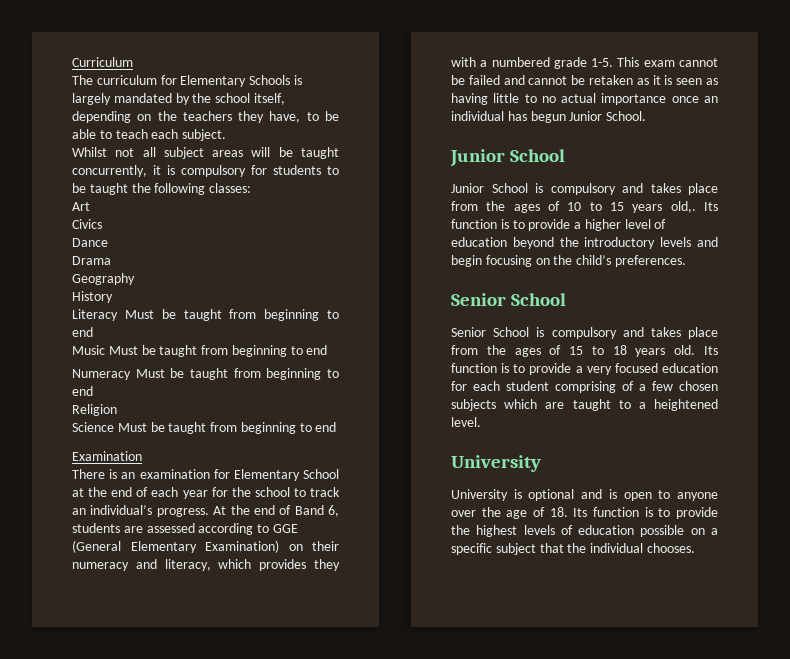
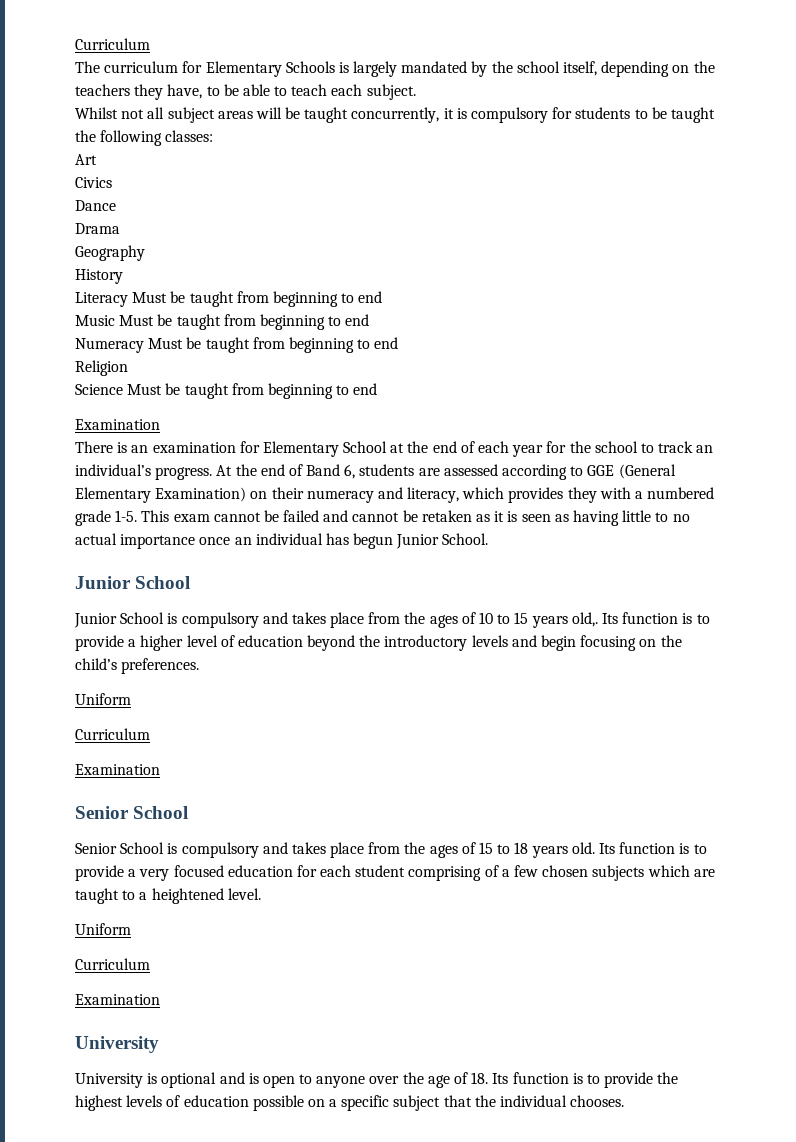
(686, 261) none -> [75,693,131,705] [75,728,150,740] [75,764,160,775] // Uniform // Curriculum // Examination
(481, 422) none -> [75,923,131,935] [75,958,150,970] [75,994,160,1005] // Uniform // Curriculum // Examination

